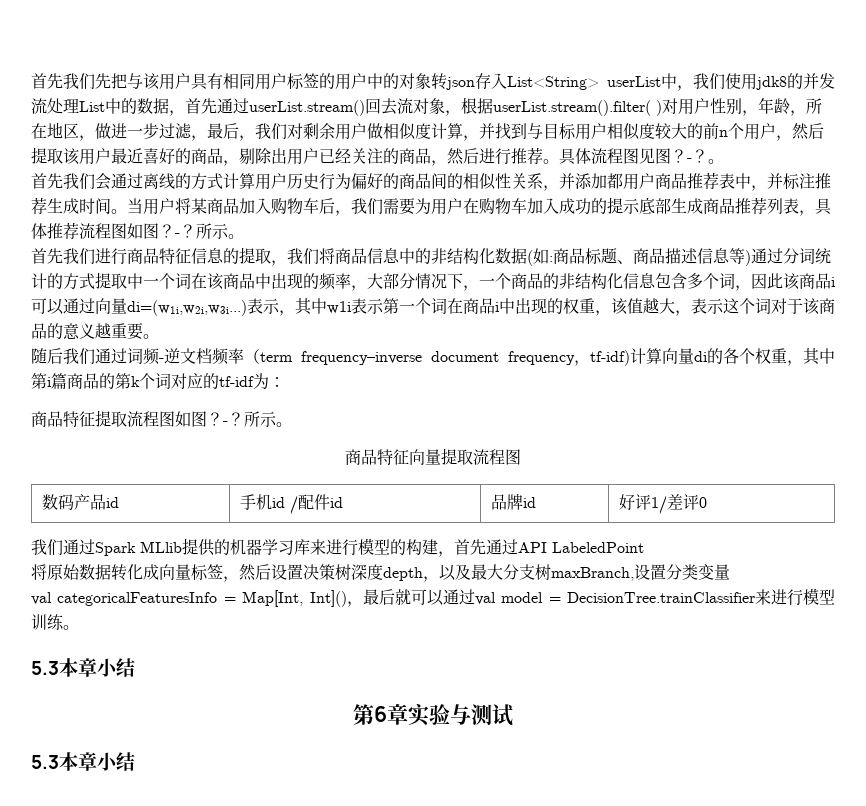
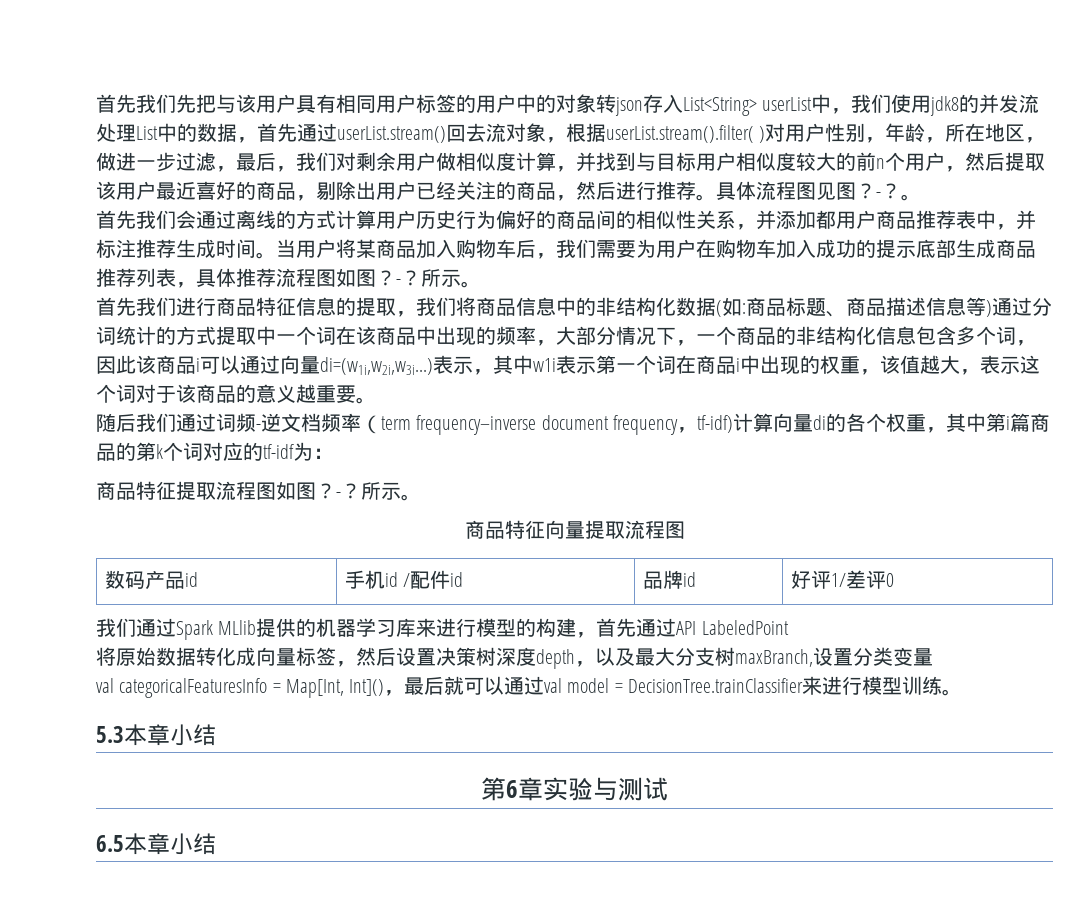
[31,755,59,769] 5.3 -> [96,835,124,852] 6.5

